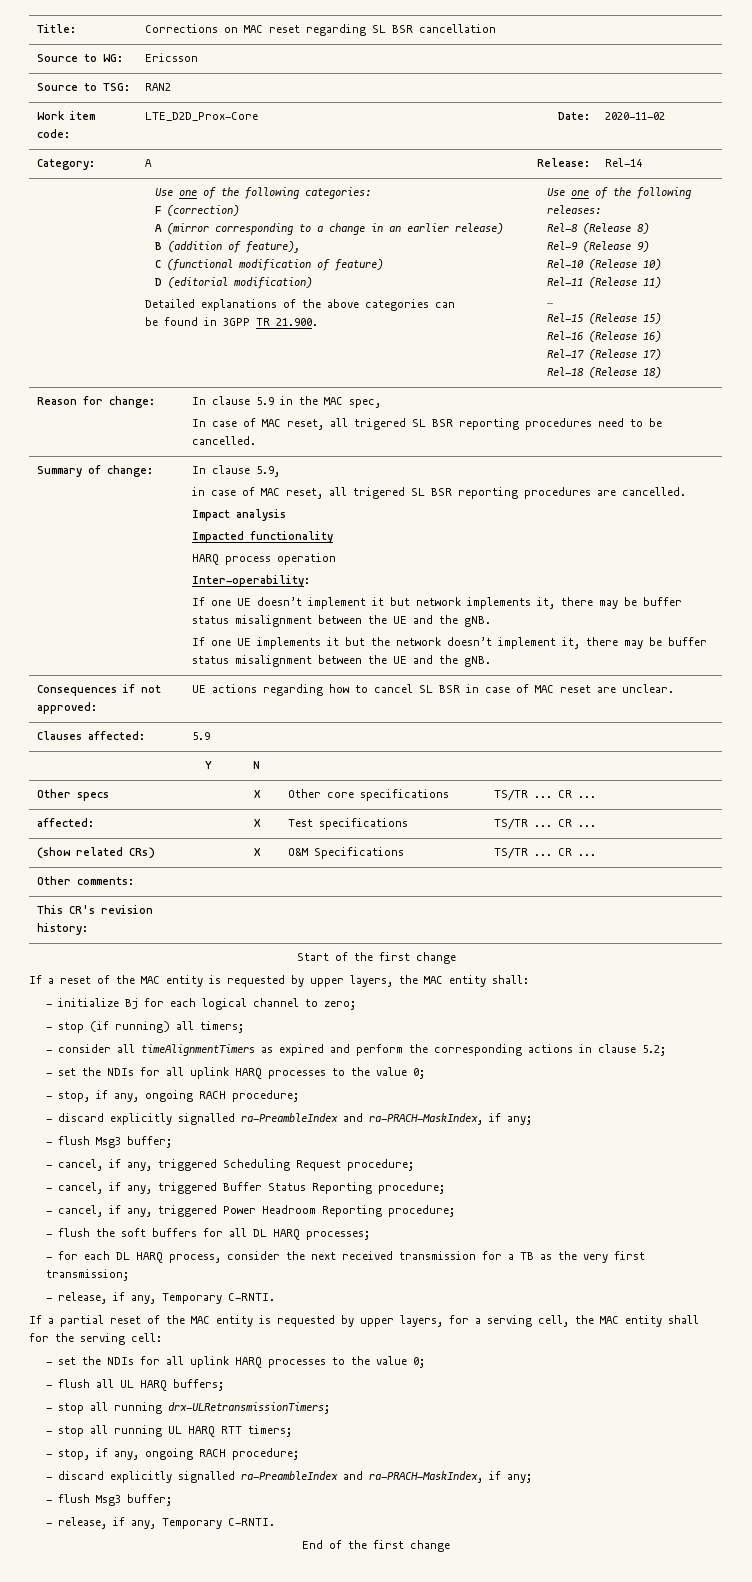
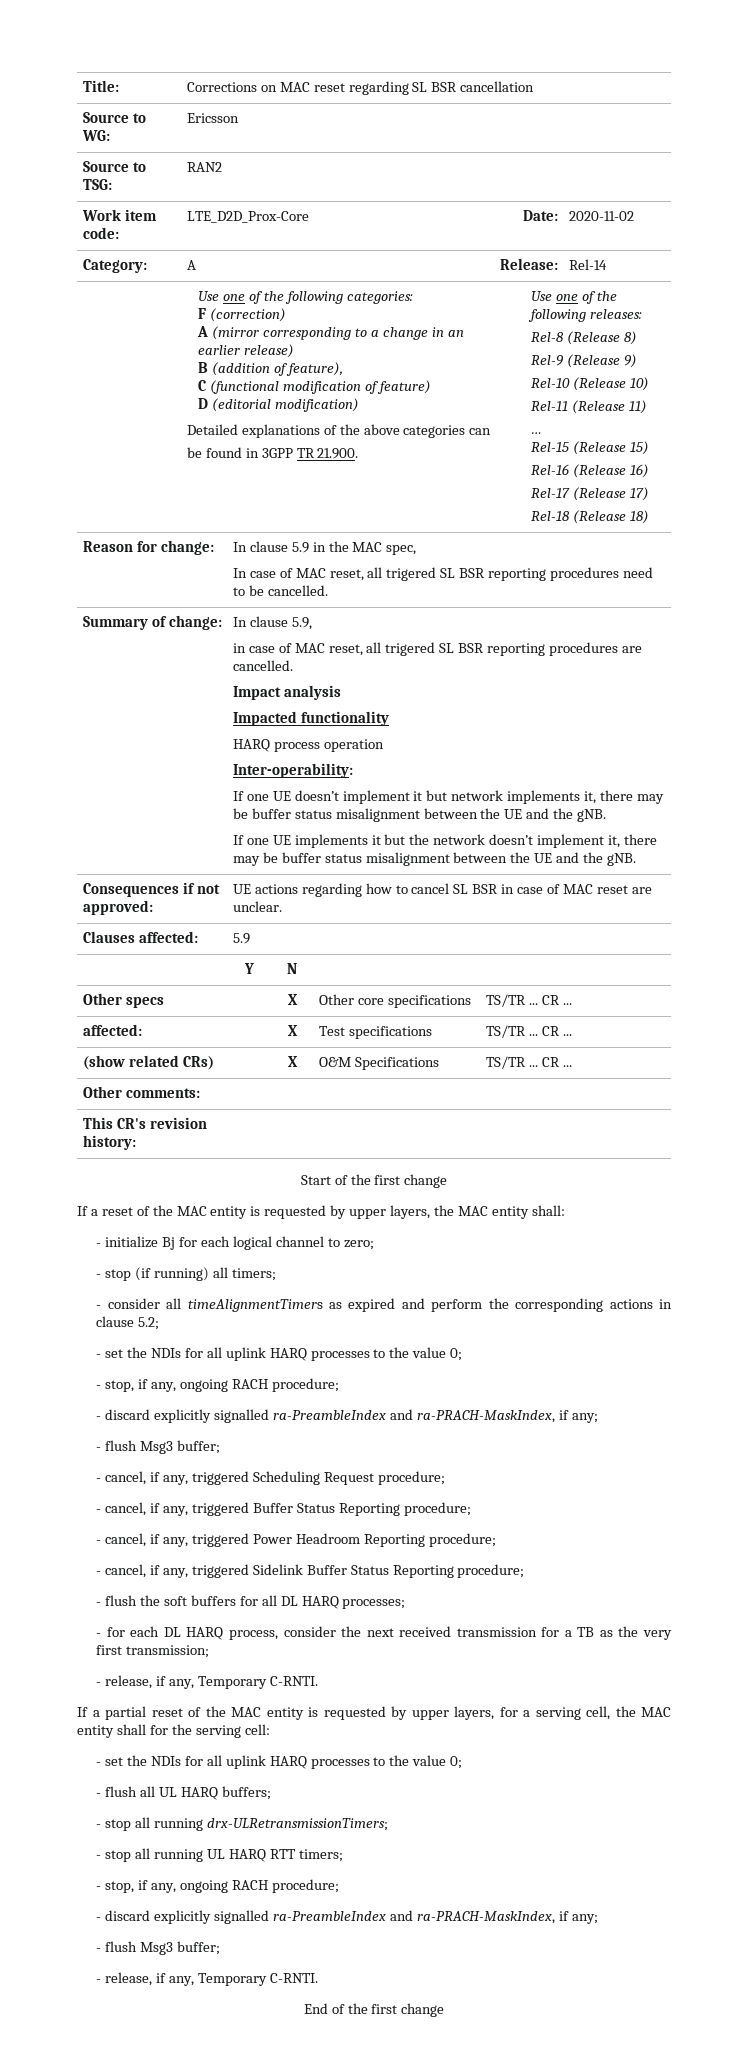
(455, 1211) none -> [96,1564,525,1578] // - cancel, if any, triggered Sidelink Buffer Status Reporting procedure;

